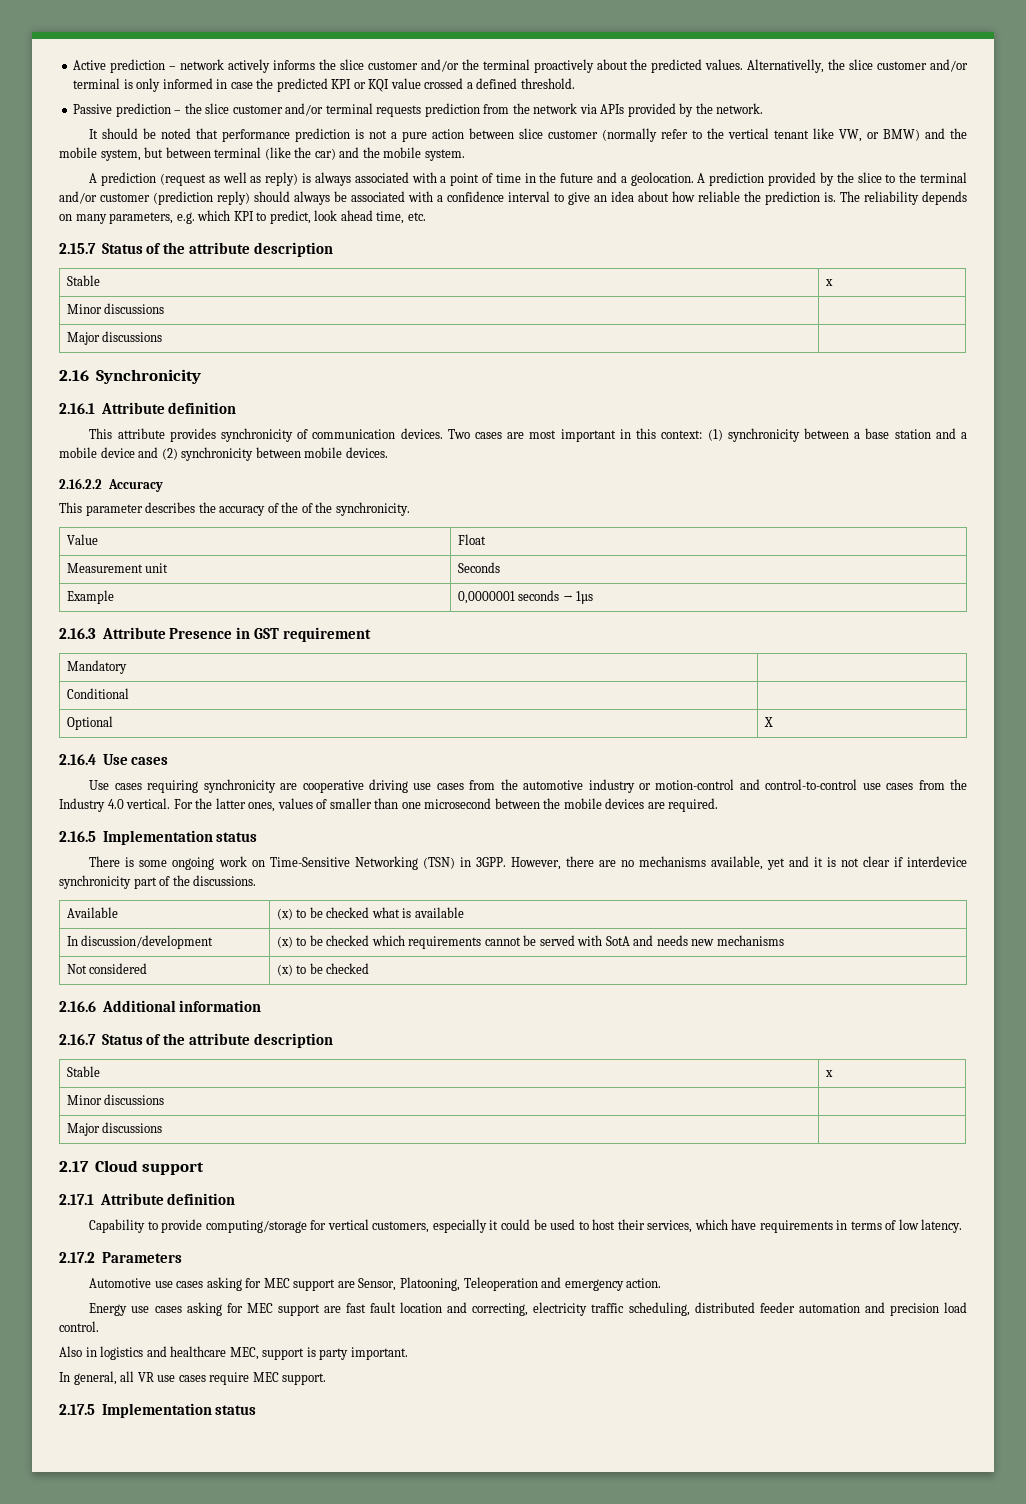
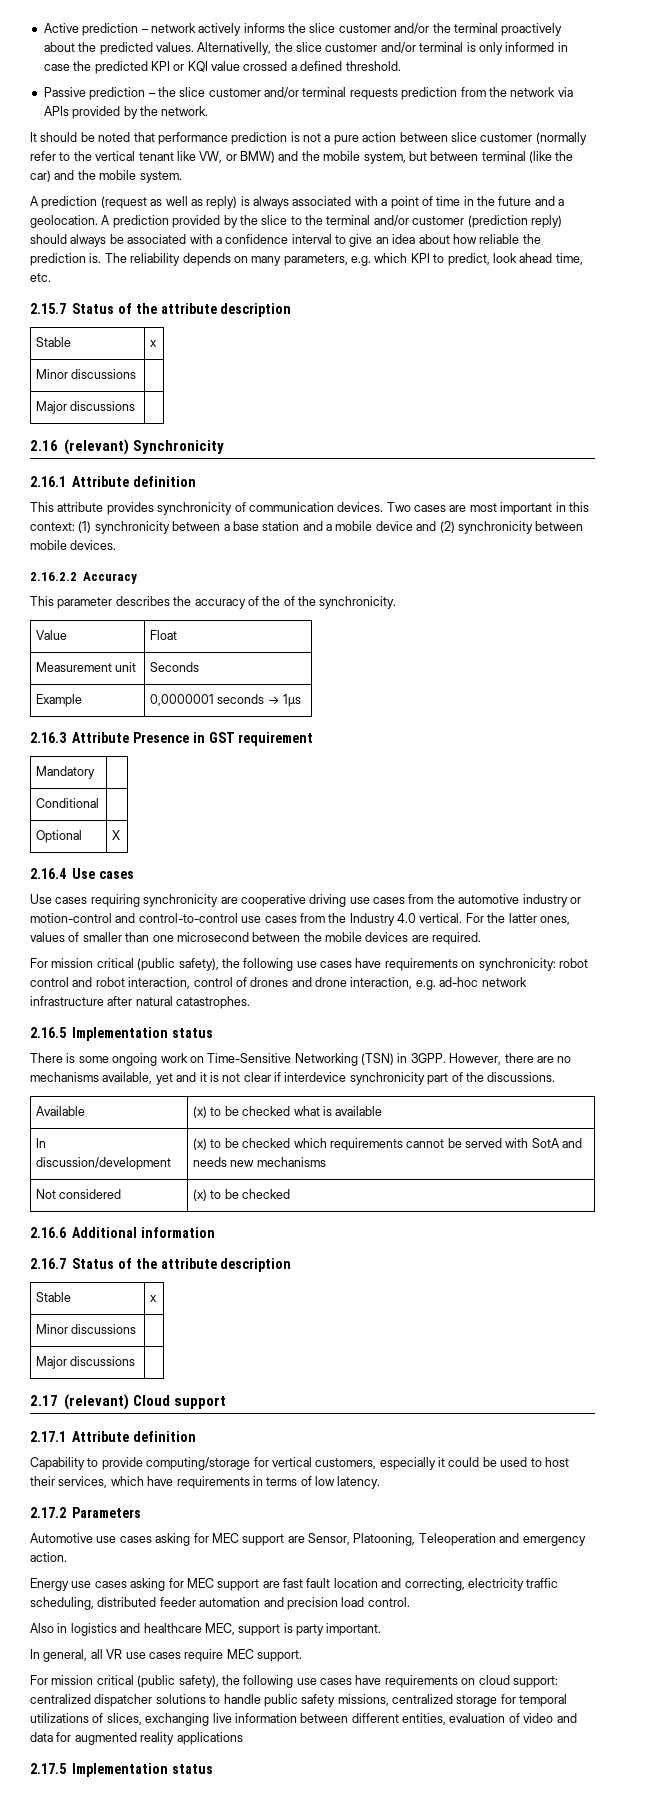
(89, 375) none -> [64,439,130,455] (relevant)
(719, 805) none -> [30,958,588,971] [30,977,527,990] [30,996,251,1009] // For mission critical (public safety), the following use cases have requirements on synchronicity: robot control and robot interaction, control of drones and drone interaction, e.g. ad-hoc network infrastructure after natural catastrophes.
(89, 1166) none -> [64,1394,130,1410] (relevant)
(327, 1379) none -> [30,1675,558,1688] [30,1694,568,1707] [30,1713,577,1726] [30,1732,243,1745] // For mission critical (public safety), the following use cases have requirements on cloud support: centralized dispatcher solutions to handle public safety missions, centralized storage for temporal utilizations of slices, exchanging live information between different entities, evaluation of video and data for augmented reality applications

